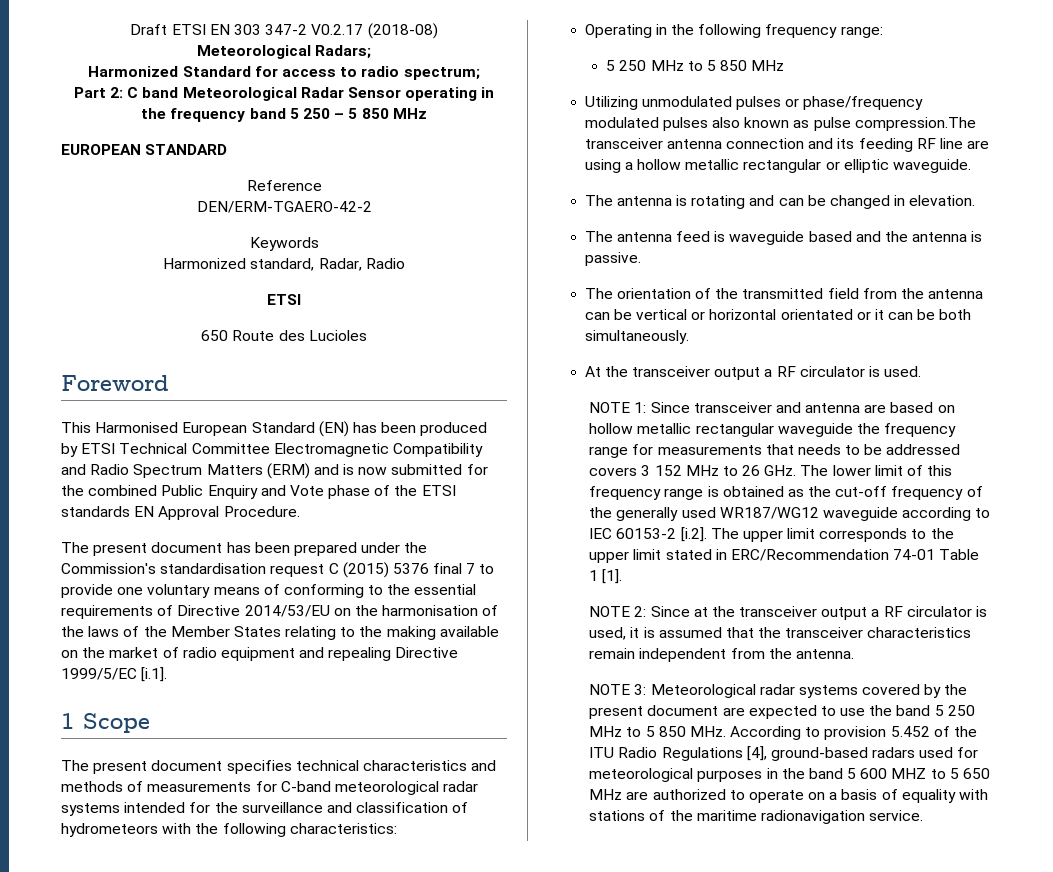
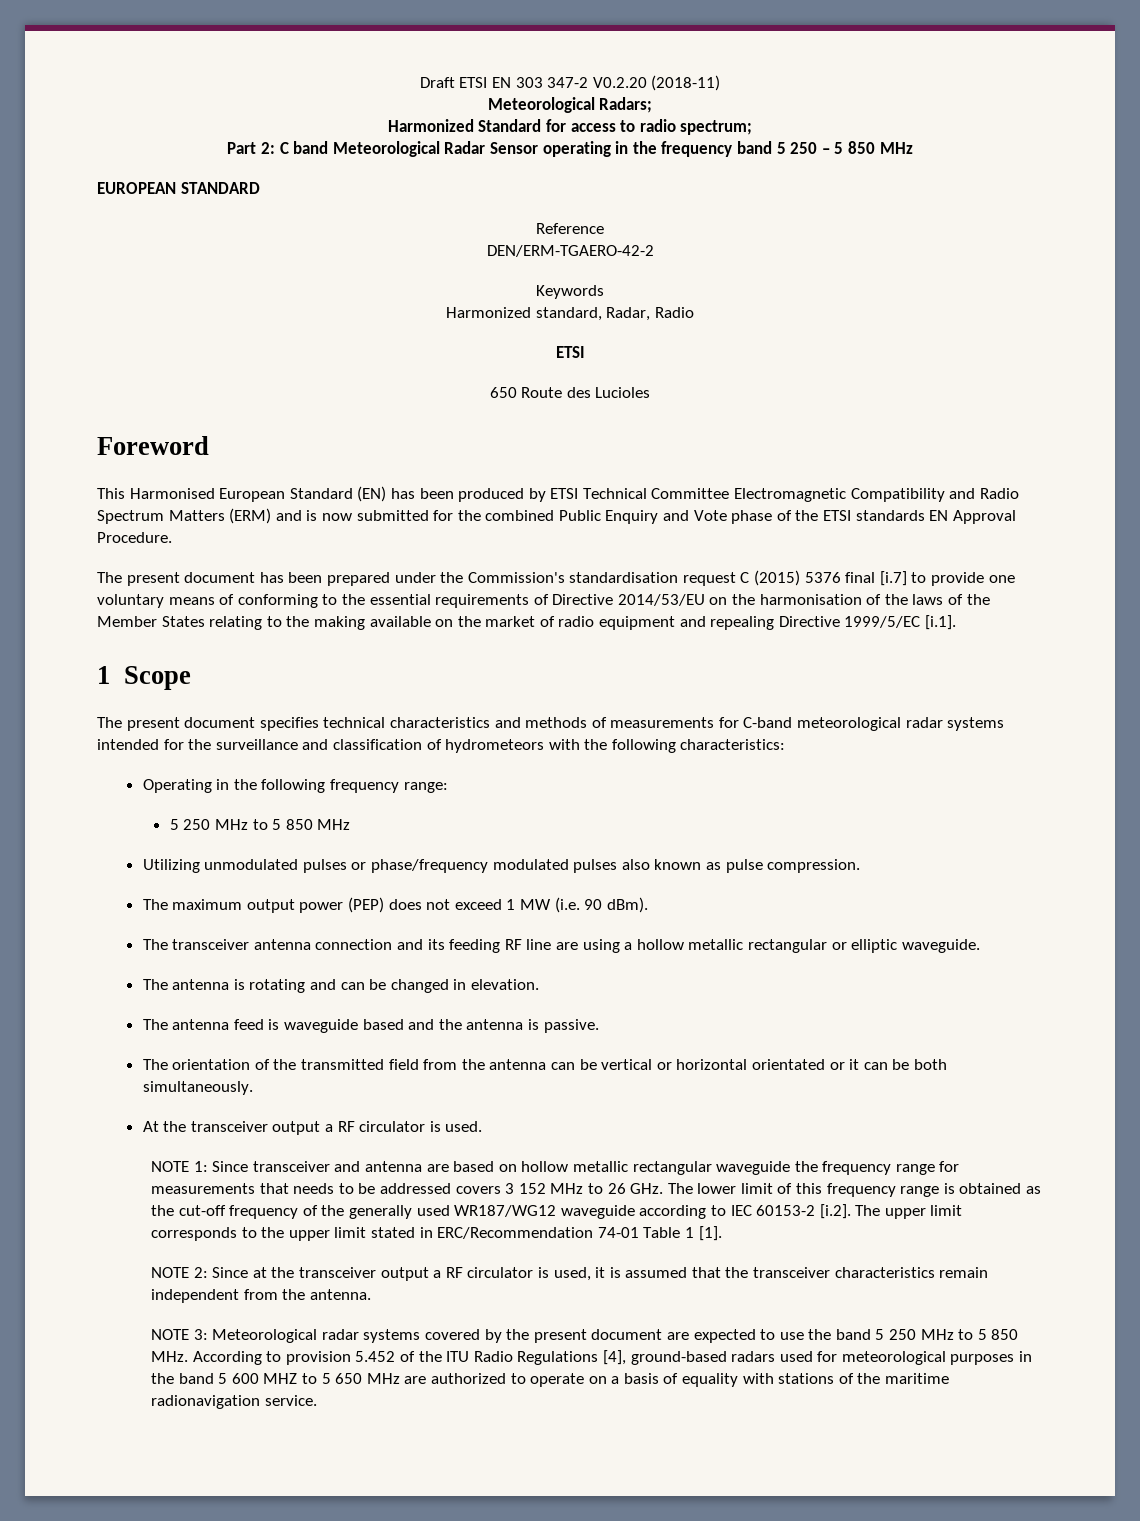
[311,23,438,39] V0.2.17 (2018-08) -> [592,75,721,91] V0.2.20 (2018-11)
[466,563,476,574] 7 -> [879,571,907,586] [i.7]
[854,117,976,131] compression.The -> [767,859,861,873] [142,897,648,913] [142,939,168,950] compression. // The maximum output power (PEP) does not exceed 1 MW (i.e. 90 dBm). // The

